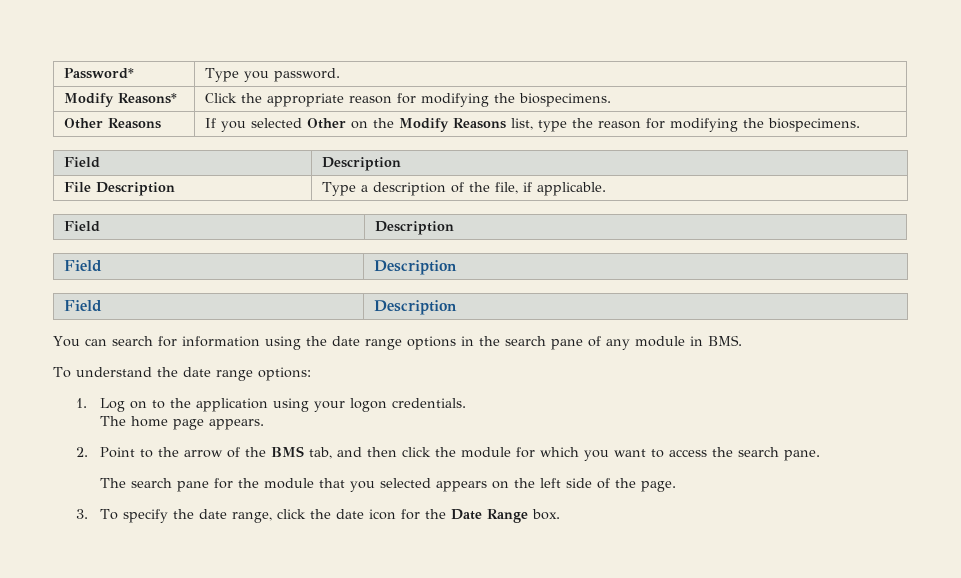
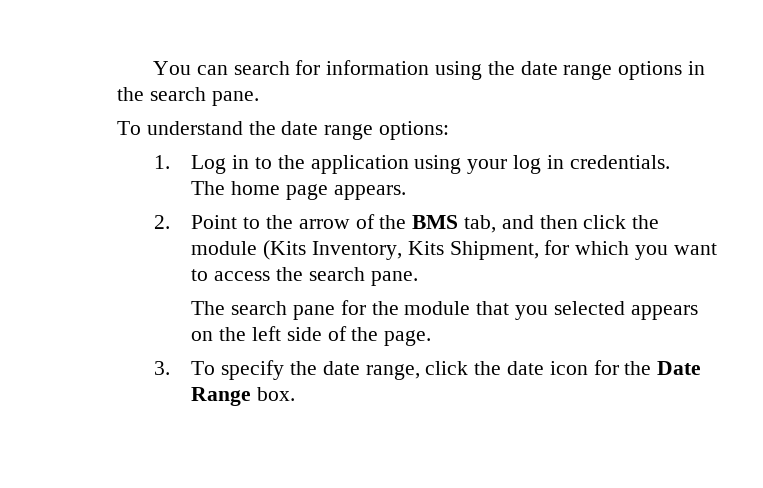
[63,68,134,79] [204,68,340,82] [63,93,177,107] [204,93,611,107] [63,118,161,129] [204,118,860,132] [63,157,100,168] [321,157,401,171] [63,182,175,196] [321,182,606,196] [63,221,100,232] [374,221,454,235] [63,260,102,272] [373,260,457,275] [63,300,102,312] [373,300,457,315] Password* | Type you password. // Modify Reasons* | Click the appropriate reason for modifying the biospecimens. // Other Reasons | If you selected Other on the Modify Reasons list, type the reason for modifying the biospecimens. // Field | Description // File Description | Type a description of the file, if applicable. // Field | Description // Field | Description // Field | Description // -> (152, 68) none
[550,335,742,350] pane of any module in BMS. -> [211,91,259,106] pane.
[129,401,147,409] on -> [232,155,250,169] in
[349,398,387,412] logon -> [513,155,564,174] log in
(511, 452) none -> [263,240,539,260] (Kits Inventory, Kits Shipment,

